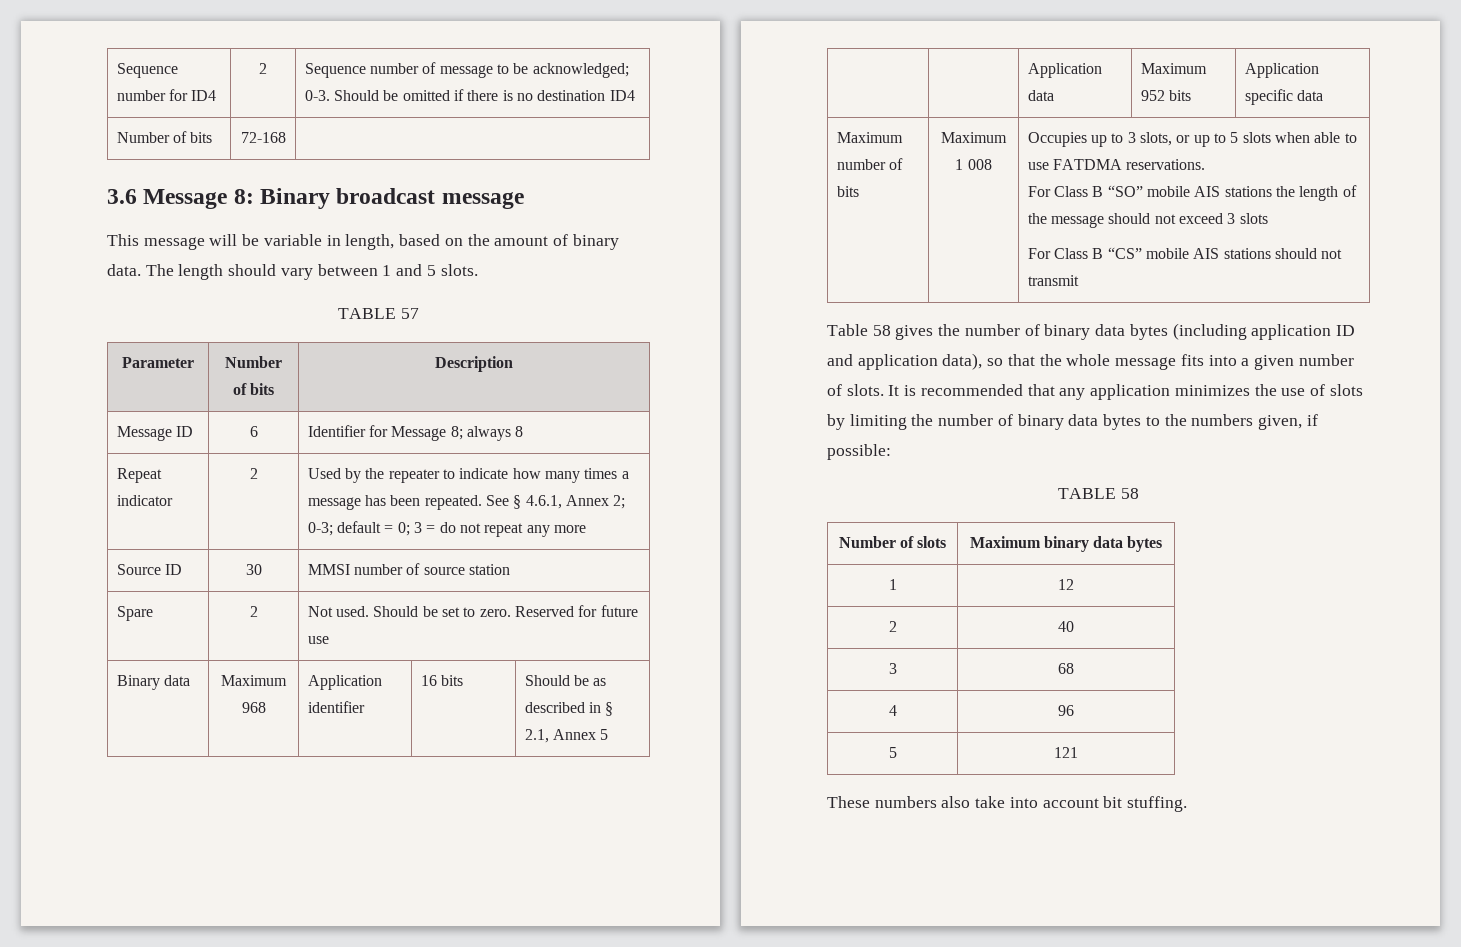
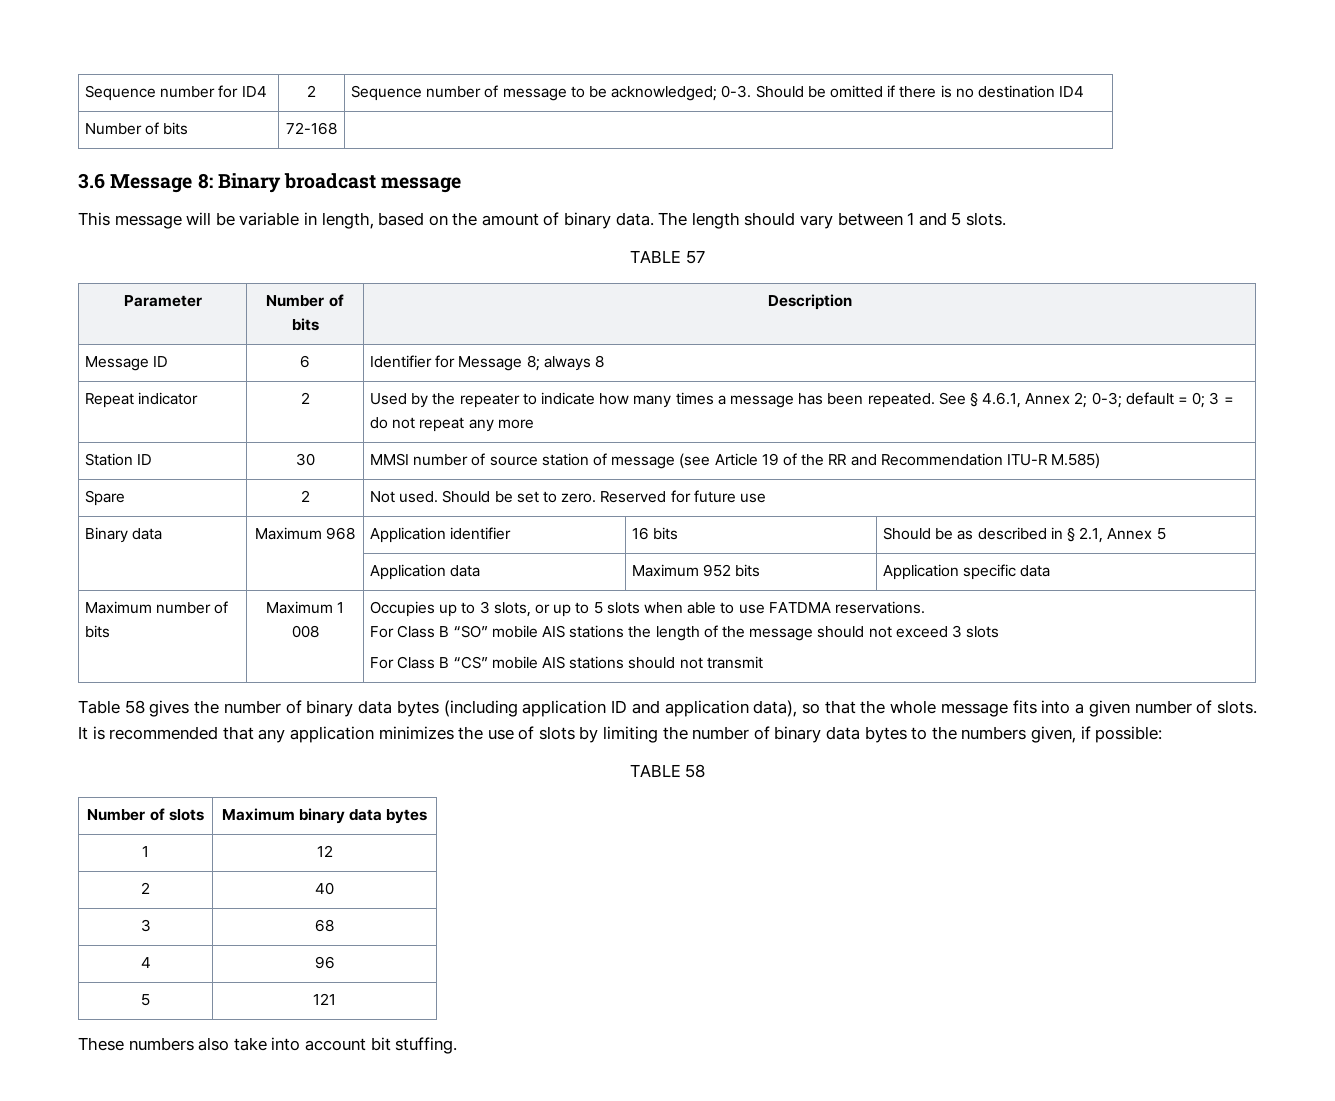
[116,564,161,575] Source -> [85,453,134,466] Station
(511, 569) none -> [593,453,1101,469] of message (see Article 19 of the RR and Recommendation ITU-R M.585)

